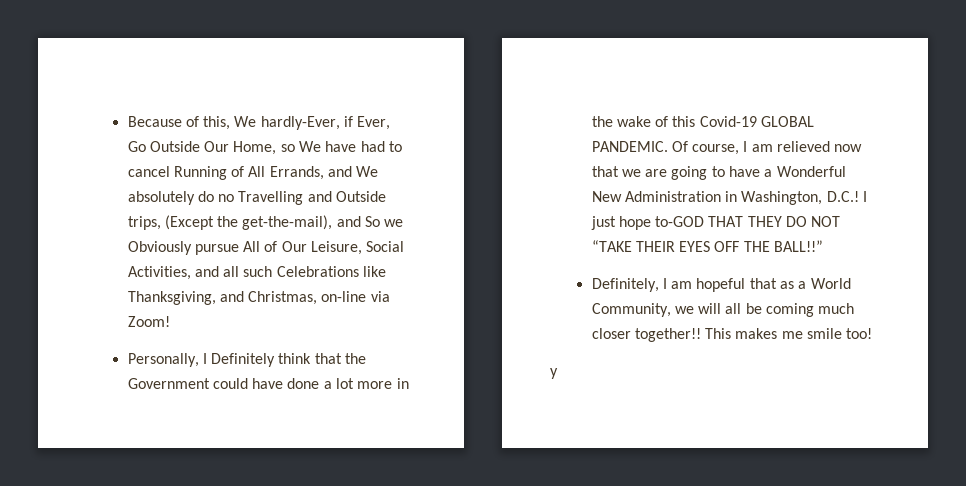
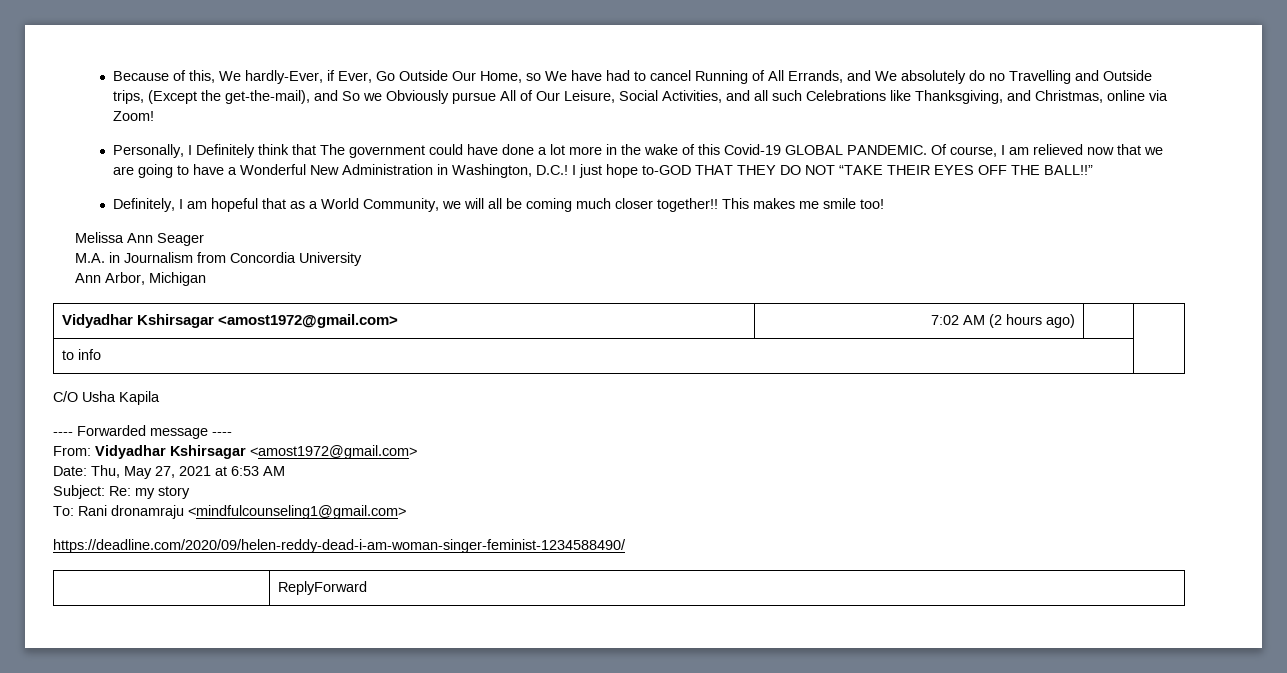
[321,291,367,302] on-line -> [1106,90,1145,101] online
[345,353,367,364] [127,378,210,389] the Government -> [319,144,425,158] The government
[550,368,559,379] y -> [74,232,204,246] [74,252,362,266] [74,272,206,286] [62,314,399,328] [930,314,1075,328] [62,349,102,360] [53,391,160,405] [53,425,232,439] [53,445,417,459] [53,465,285,479] [53,485,190,499] [53,505,406,519] [53,539,626,553] [278,581,368,595] Melissa Ann Seager // M.A. in Journalism from Concordia University // Ann Arbor, Michigan // Vidyadhar Kshirsagar <amost1972@gmail.com> | 7:02 AM (2 hours ago) | | // to info | // C/O Usha Kapila // ---- Forwarded message ---- // From: Vidyadhar Kshirsagar <amost1972@gmail.com> // Date: Thu, May 27, 2021 at 6:53 AM // Subject: Re: my story // To: Rani dronamraju <mindfulcounseling1@gmail.com> // https://deadline.com/2020/09/helen-reddy-dead-i-am-woman-singer-feminist-1234588490/ // | ReplyForward

